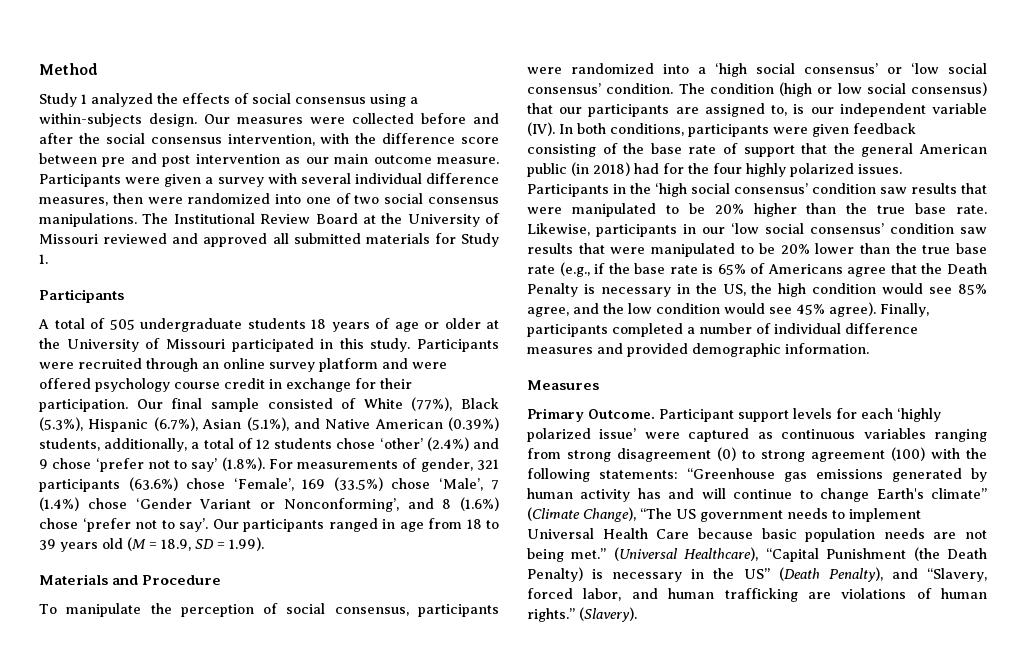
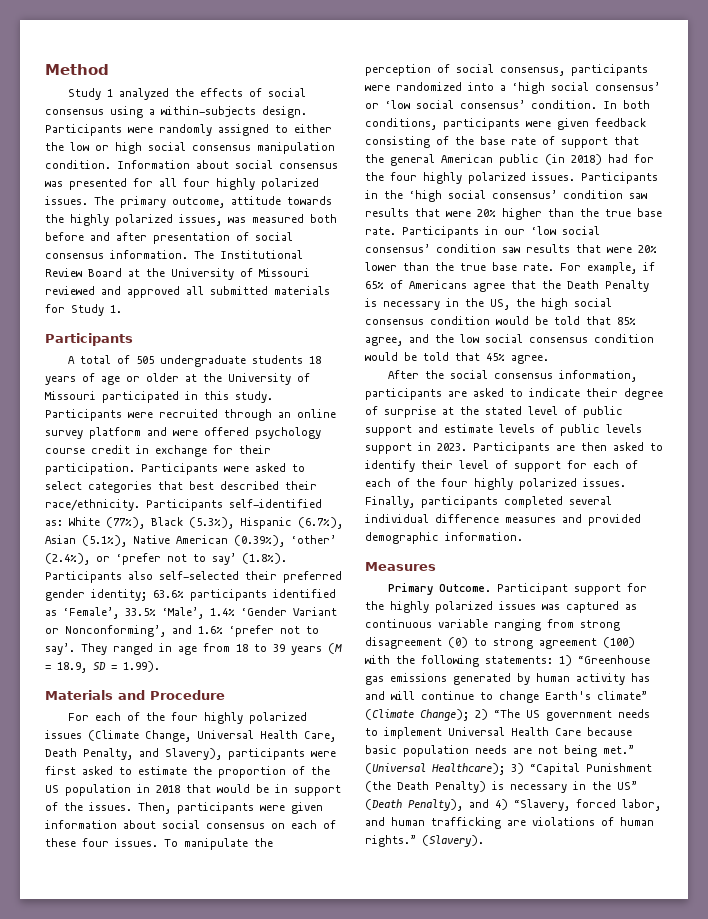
[204,113,499,124] [39,133,499,146] [39,153,500,167] [39,173,499,187] [39,193,499,206] [39,213,137,227] Our measures were collected before and after the social consensus intervention, with the difference score between pre and post intervention as our main outcome measure. Participants were given a survey with several individual difference measures, then were randomized into one of two social consensus manipulations. -> [45,124,332,136] [45,142,335,154] [45,160,338,169] [45,178,319,190] [45,196,332,208] [45,214,337,226] [45,232,293,244] [45,250,188,259] Participants were randomly assigned to either the low or high social consensus manipulation condition. Information about social consensus was presented for all four highly polarized issues. The primary outcome, attitude towards the highly polarized issues, was measured both before and after presentation of social consensus information.
[136,398,357,412] Our final sample consisted of -> [141,463,305,475] [45,481,317,493] [45,499,322,511] [45,520,63,526] Participants were asked to select categories that best described their race/ethnicity. Participants self-identified as:
[293,418,320,429] and -> (127, 541) none
[448,417,499,431] [39,437,499,452] [39,458,92,469] (0.39%) students, additionally, a total of 12 students chose ‘other’ (2.4%) and 9 chose -> [234,535,336,547] [45,553,110,565] (0.39%), ‘other’ (2.4%), or
[268,458,499,472] [39,477,499,492] [39,497,127,511] For measurements of gender, 321 participants (63.6%) chose ‘Female’, 169 (33.5%) chose ‘Male’, 7 (1.4%) chose -> [45,571,342,583] [45,589,336,601] [45,607,235,619] Participants also self-selected their preferred gender identity; 63.6% participants identified as ‘Female’, 33.5% ‘Male’, 1.4%
[442,497,499,511] [39,518,78,529] 8 (1.6%) chose -> [198,626,223,634] 1.6%
[212,519,324,532] Our participants -> [81,643,107,655] They
[102,538,123,549] old -> (322, 650) none
(222, 580) none -> [67,712,307,724] [45,730,336,742] [45,748,336,760] [45,766,330,778] [45,784,341,796] [45,802,323,814] [45,820,336,829] [45,838,158,847] For each of the four highly polarized issues (Climate Change, Universal Health Care, Death Penalty, and Slavery), participants were first asked to estimate the proportion of the US population in 2018 that would be in support of the issues. Then, participants were given information about social consensus on each of these four issues.
[678,82,987,97] [527,103,987,117] [527,122,555,136] The condition (high or low social consensus) that our participants are assigned to, is our independent variable (IV). -> (597, 104) none
[571,203,705,217] manipulated to be -> (471, 214) none
[527,223,677,237] Likewise, participants -> [402,226,479,238] Participants
[650,243,776,257] manipulated to be -> (632, 250) none
[527,262,714,277] rate (e.g., if the base rate is -> [523,262,655,274] rate. For example, if
[812,283,953,294] condition would see -> [574,298,612,307] [365,316,611,325] social consensus condition would be told that
[656,302,929,317] [527,323,771,337] condition would see 45% agree). Finally, participants completed a number of -> [485,334,654,343] [365,352,549,364] [387,370,637,382] [365,388,663,400] [365,406,623,418] [365,424,642,436] [365,442,663,454] [365,460,638,472] [365,478,626,490] [365,496,612,508] social consensus condition would be told that 45% agree. // After the social consensus information, participants are asked to indicate their degree of surprise at the stated level of public support and estimate levels of public levels support in 2023. Participants are then asked to identify their level of support for each of each of the four highly polarized issues. Finally, participants completed several
[793,408,941,422] [527,428,680,442] levels for each ‘highly polarized issue’ were -> [626,583,647,592] [365,601,560,613] for the highly polarized issues was
[863,428,926,439] variables -> [438,619,488,628] variable
(678, 474) none -> [559,655,572,666] 1)
[583,507,636,522] Change), -> [420,709,488,721] Change); 2)
[684,547,759,561] Healthcare), -> [432,763,524,775] Healthcare); 3)
(918, 573) none -> [495,799,508,810] 4)

